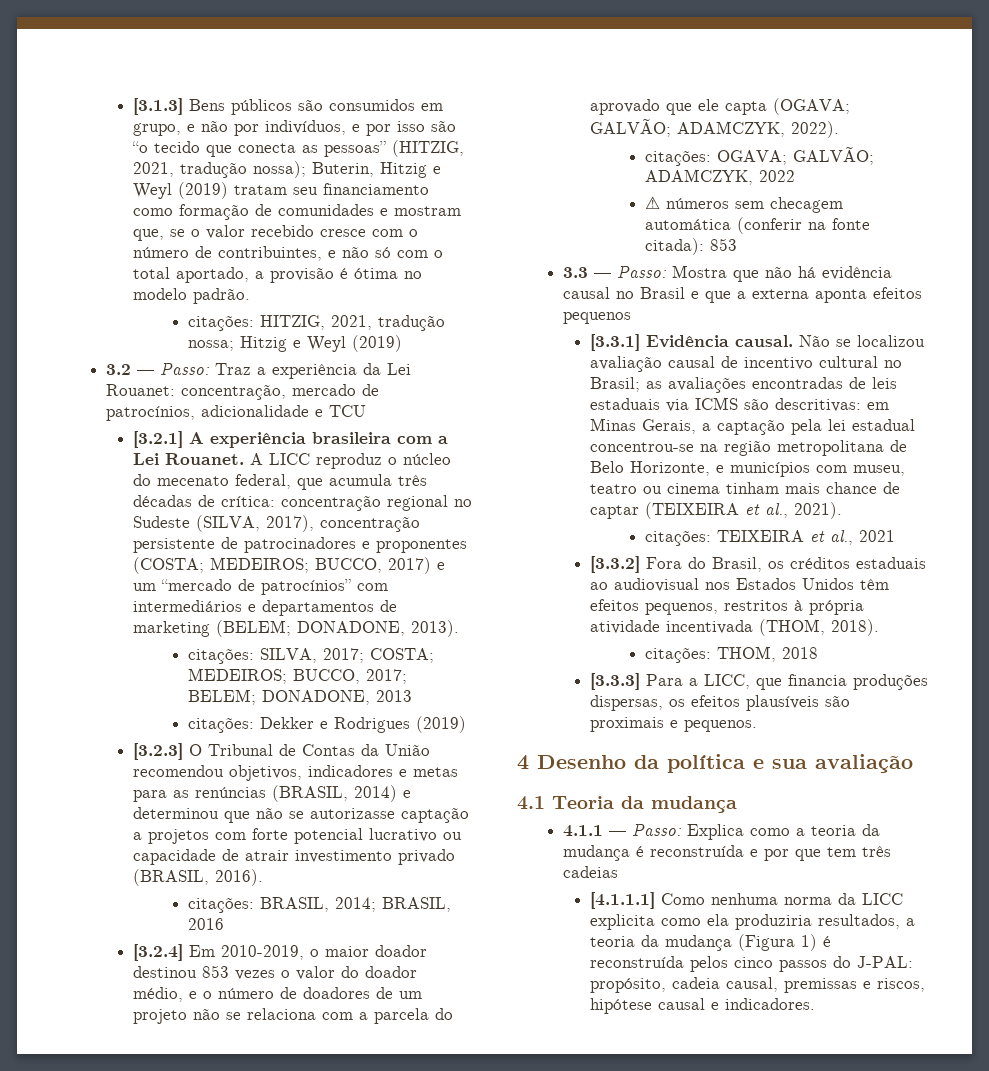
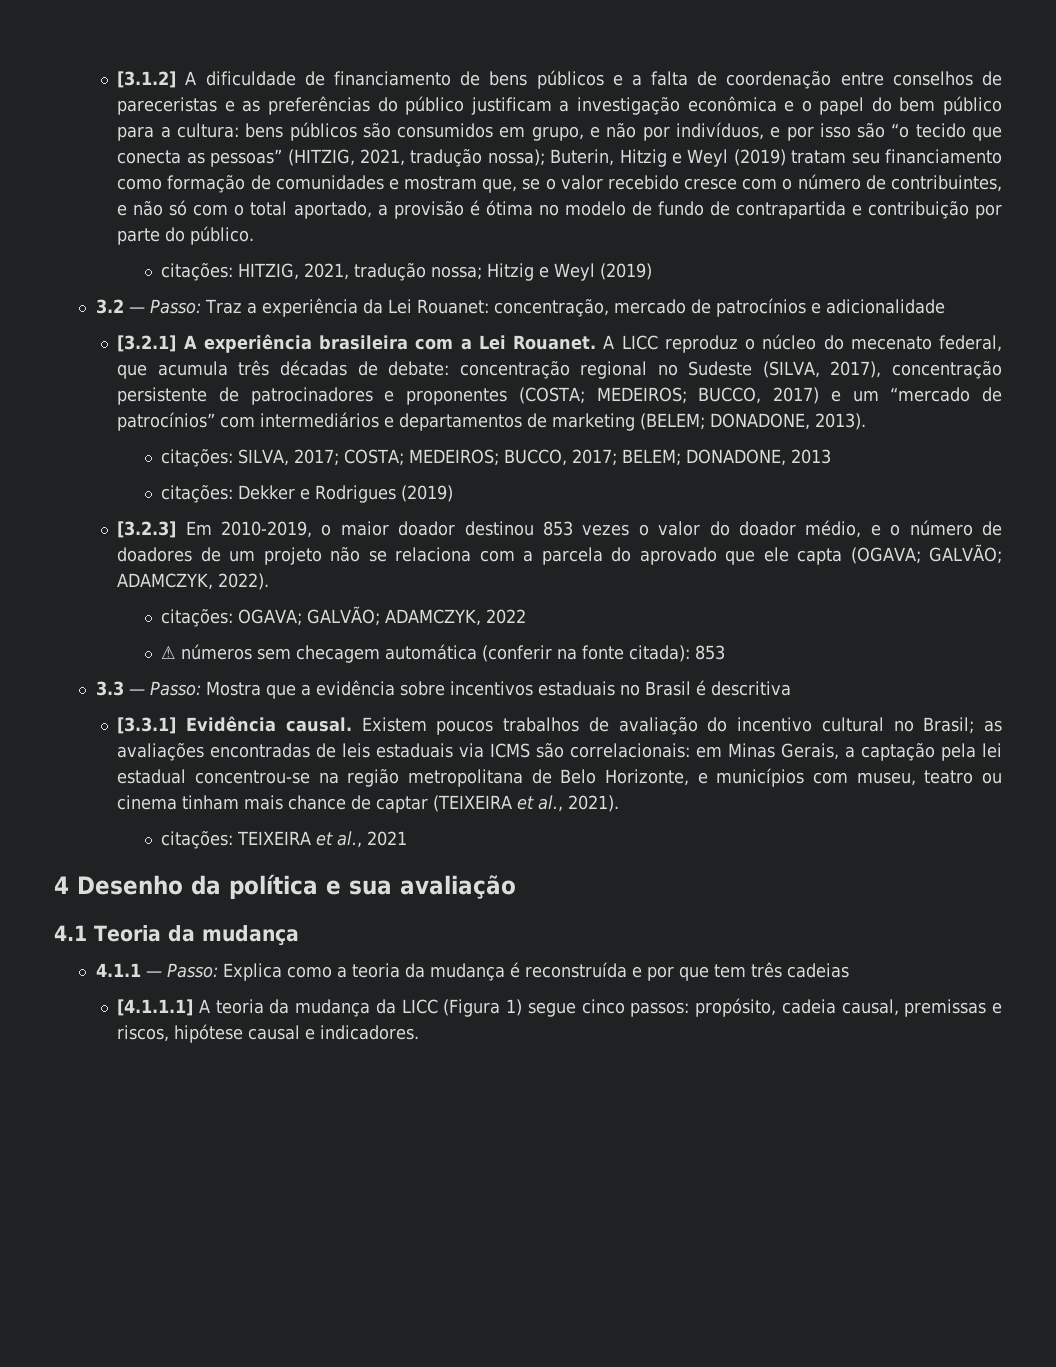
[132,98,225,115] [3.1.3] Bens -> [117,70,1002,89] [117,96,1002,115] [117,123,284,141] [3.1.2] A dificuldade de financiamento de bens públicos e a falta de coordenação entre conselhos de pareceristas e as preferências do público justificam a investigação econômica e o papel do bem público para a cultura: bens
[192,288,250,304] padrão. -> [631,201,1003,219] [117,226,255,245] de fundo de contrapartida e contribuição por parte do público.
[105,406,195,421] patrocínios, -> [715,298,821,317] patrocínios e
[314,405,366,417] e TCU -> (945, 306) none
[220,496,275,507] crítica: -> [388,361,450,376] debate:
[188,744,430,756] [132,765,458,781] [132,785,411,802] [132,807,469,823] [132,828,462,844] [132,849,455,865] [132,869,263,886] [187,897,451,913] [187,918,224,930] [132,944,183,961] O Tribunal de Contas da União recomendou objetivos, indicadores e metas para as renúncias (BRASIL, 2014) e determinou que não se autorizasse captação a projetos com forte potencial lucrativo ou capacidade de atrair investimento privado (BRASIL, 2016). // citações: BRASIL, 2014; BRASIL, 2016 // [3.2.4] -> (177, 529) none
[764,266,892,280] [562,287,922,303] [562,312,631,324] [589,334,925,351] [589,356,738,372] não há evidência causal no Brasil e que a externa aponta efeitos pequenos // [3.3.1] Evidência causal. Não se localizou avaliação causal de -> [300,680,791,696] [117,716,728,735] a evidência sobre incentivos estaduais no Brasil é descritiva // [3.3.1] Evidência causal. Existem poucos trabalhos de avaliação do
[774,398,861,412] descritivas: -> [570,743,691,758] correlacionais:
[589,556,926,573] [589,578,889,592] [589,599,864,615] [589,619,879,636] [644,646,818,663] [589,673,928,690] [589,695,850,711] [589,717,757,732] // [3.3.2] Fora do Brasil, os créditos estaduais ao audiovisual nos Estados Unidos têm efeitos pequenos, restritos à própria atividade incentivada (THOM, 2018). // citações: THOM, 2018 // [3.3.3] Para a LICC, que financia produções dispersas, os efeitos plausíveis são proximais e pequenos. -> (407, 838) none
[660,893,903,905] [589,914,915,930] [589,934,831,951] [589,956,913,972] Como nenhuma norma da LICC explicita como ela produziria resultados, a teoria da mudança (Figura 1) é reconstruída pelos cinco passos do J-PAL: -> [199,999,690,1017] A teoria da mudança da LICC (Figura 1) segue cinco passos:

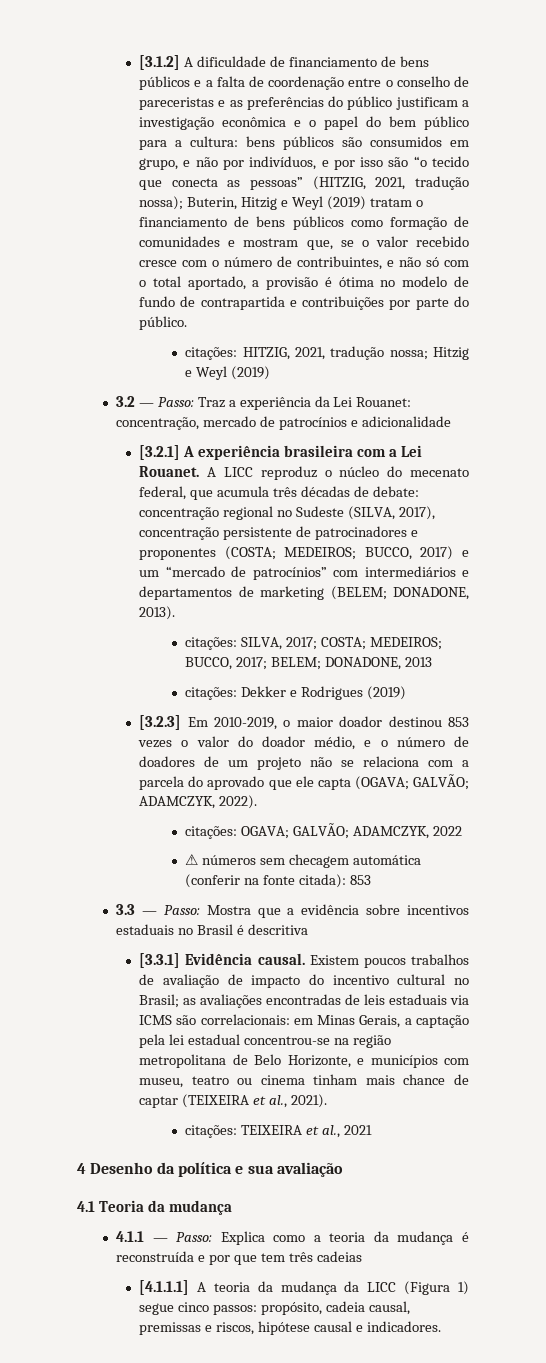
[892,71,973,86] conselhos -> [385,76,450,87] o conselho
[851,149,1002,164] seu financiamento -> [415,200,423,207] [139,216,344,230] o financiamento de bens públicos
[867,201,969,219] contribuição -> [302,296,385,310] contribuições
(698, 726) none -> [227,974,301,988] de impacto

